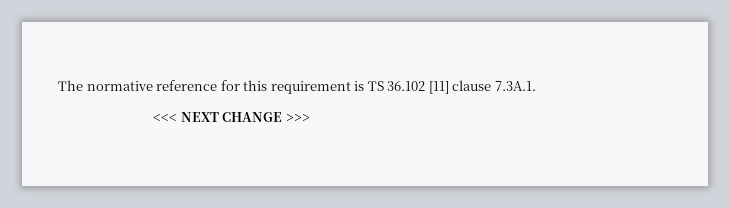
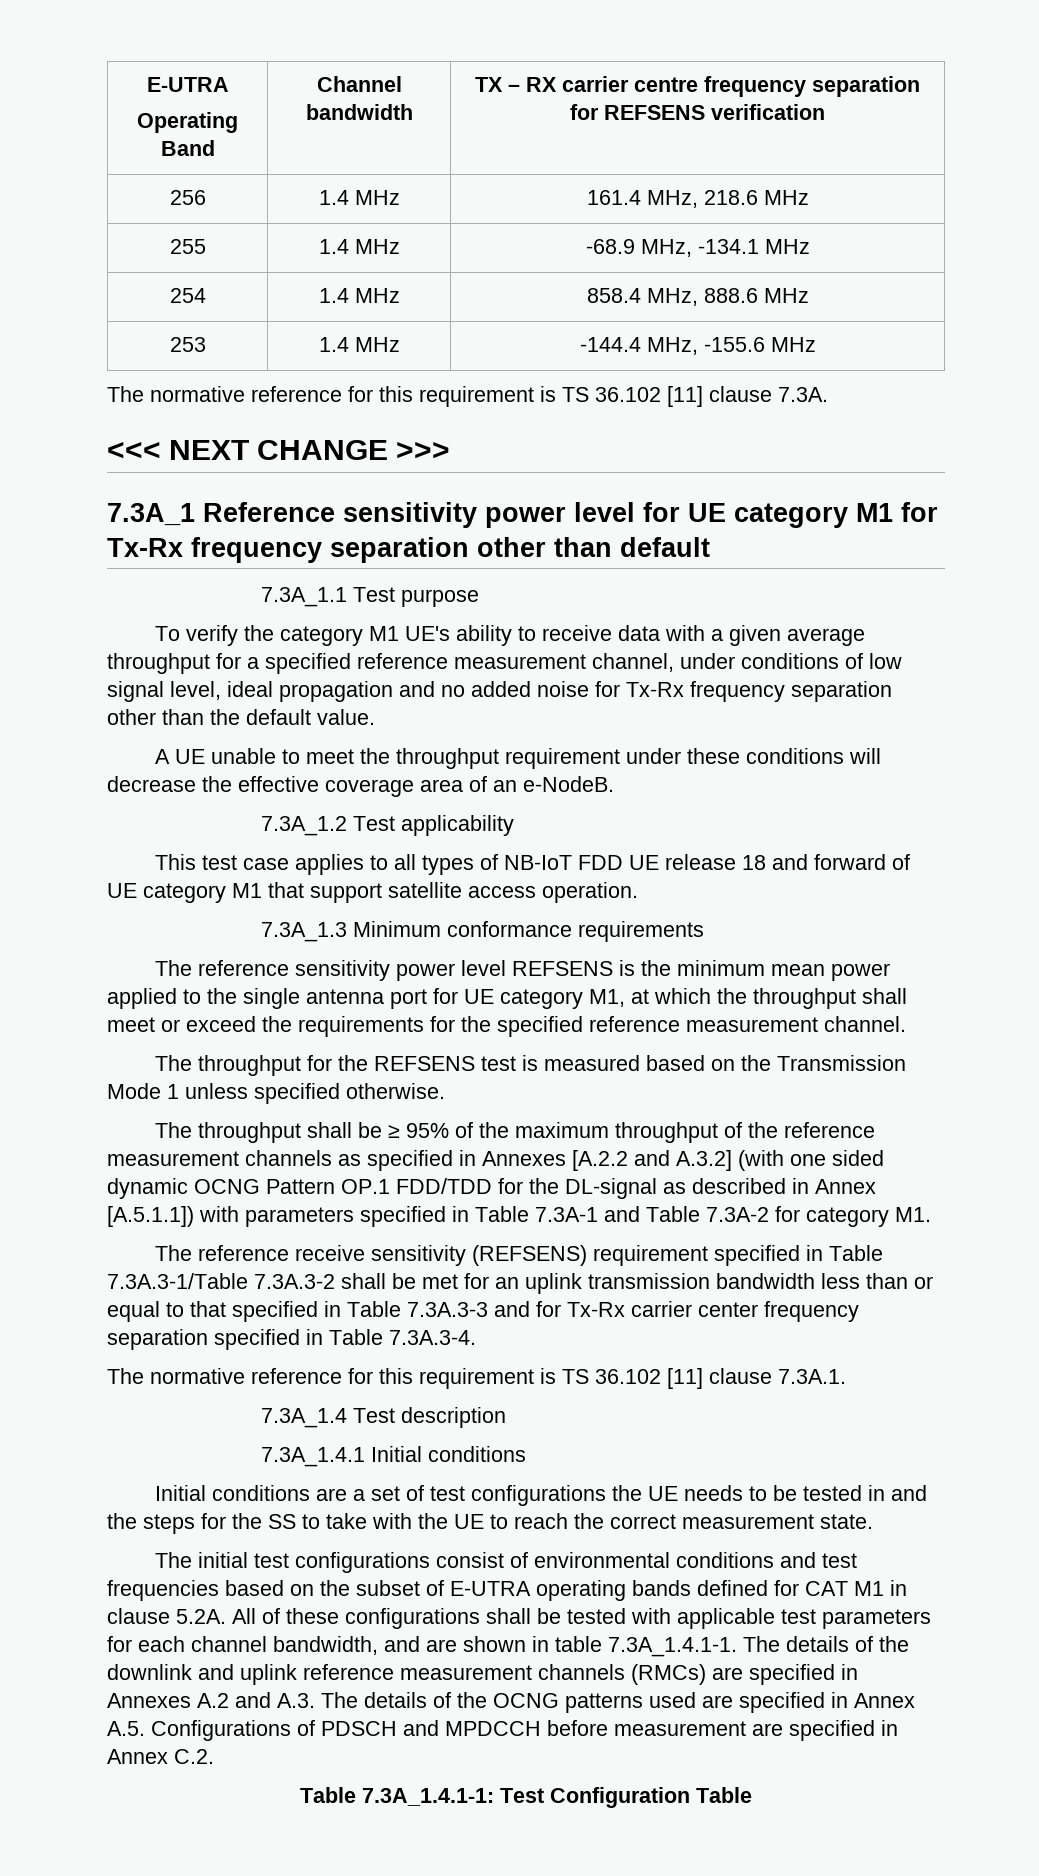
(58, 85) none -> [146,77,229,92] [137,112,238,133] [160,140,215,156] [316,76,402,92] [305,104,413,120] [475,76,920,97] [570,104,825,120] [169,190,206,205] [318,190,400,205] [586,190,809,208] [169,239,206,254] [318,239,400,254] [585,239,810,257] [169,288,206,303] [318,288,400,303] [586,288,809,306] [169,337,206,352] [318,337,400,352] [579,337,816,355] [107,386,828,407] [107,440,451,460] [107,502,938,528] [107,537,710,563] [260,587,479,607] [154,625,865,646] [107,653,902,674] [107,681,892,702] [107,709,375,725] [154,748,881,769] [107,776,614,797] [260,815,514,836] [154,854,910,875] [107,882,638,903] [260,921,704,942] [154,960,890,981] [107,988,907,1009] [107,1016,906,1037] [154,1055,906,1076] [107,1083,445,1104] [154,1122,875,1143] [107,1150,884,1171] [107,1178,876,1199] [107,1206,931,1227] [154,1245,883,1266] [107,1273,933,1294] [107,1301,859,1322] [107,1329,476,1350] E-UTRA // Operating Band | Channel bandwidth | TX – RX carrier centre frequency separation for REFSENS verification // 256 | 1.4 MHz | 161.4 MHz, 218.6 MHz // 255 | 1.4 MHz | -68.9 MHz, -134.1 MHz // 254 | 1.4 MHz | 858.4 MHz, 888.6 MHz // 253 | 1.4 MHz | -144.4 MHz, -155.6 MHz // The normative reference for this requirement is TS 36.102 [11] clause 7.3A. // <<< NEXT CHANGE >>> // 7.3A_1 Reference sensitivity power level for UE category M1 for Tx-Rx frequency separation other than default // 7.3A_1.1 Test purpose // To verify the category M1 UE's ability to receive data with a given average throughput for a specified reference measurement channel, under conditions of low signal level, ideal propagation and no added noise for Tx-Rx frequency separation other than the default value. // A UE unable to meet the throughput requirement under these conditions will decrease the effective coverage area of an e-NodeB. // 7.3A_1.2 Test applicability // This test case applies to all types of NB-IoT FDD UE release 18 and forward of UE category M1 that support satellite access operation. // 7.3A_1.3 Minimum conformance requirements // The reference sensitivity power level REFSENS is the minimum mean power applied to the single antenna port for UE category M1, at which the throughput shall meet or exceed the requirements for the specified reference measurement channel. // The throughput for the REFSENS test is measured based on the Transmission Mode 1 unless specified otherwise. // The throughput shall be ≥ 95% of the maximum throughput of the reference measurement channels as specified in Annexes [A.2.2 and A.3.2] (with one sided dynamic OCNG Pattern OP.1 FDD/TDD for the DL-signal as described in Annex [A.5.1.1]) with parameters specified in Table 7.3A-1 and Table 7.3A-2 for category M1. // The reference receive sensitivity (REFSENS) requirement specified in Table 7.3A.3-1/Table 7.3A.3-2 shall be met for an uplink transmission bandwidth less than or equal to that specified in Table 7.3A.3-3 and for Tx-Rx carrier center frequency separation specified in Table 7.3A.3-4. //
[153,112,310,122] <<< NEXT CHANGE >>> -> [260,1407,506,1428] [260,1446,526,1467] [154,1485,927,1506] [107,1513,873,1534] [154,1552,857,1573] [107,1580,907,1601] [107,1608,931,1629] [107,1636,909,1657] [107,1664,858,1685] [107,1692,915,1713] [107,1720,898,1741] [107,1749,214,1764] [300,1787,752,1808] 7.3A_1.4 Test description // 7.3A_1.4.1 Initial conditions // Initial conditions are a set of test configurations the UE needs to be tested in and the steps for the SS to take with the UE to reach the correct measurement state. // The initial test configurations consist of environmental conditions and test frequencies based on the subset of E-UTRA operating bands defined for CAT M1 in clause 5.2A. All of these configurations shall be tested with applicable test parameters for each channel bandwidth, and are shown in table 7.3A_1.4.1-1. The details of the downlink and uplink reference measurement channels (RMCs) are specified in Annexes A.2 and A.3. The details of the OCNG patterns used are specified in Annex A.5. Configurations of PDSCH and MPDCCH before measurement are specified in Annex C.2. // Table 7.3A_1.4.1-1: Test Configuration Table

